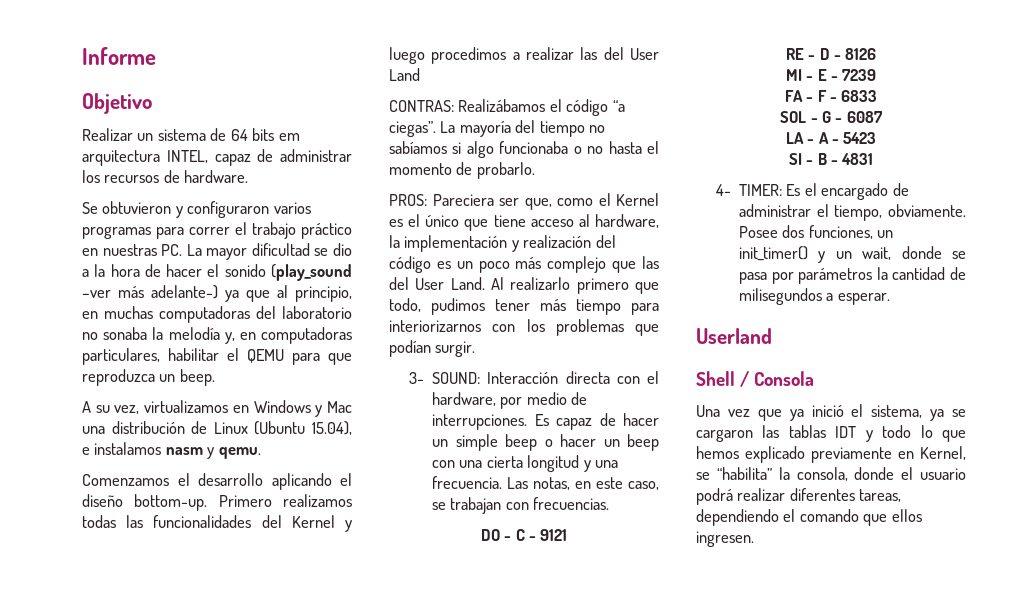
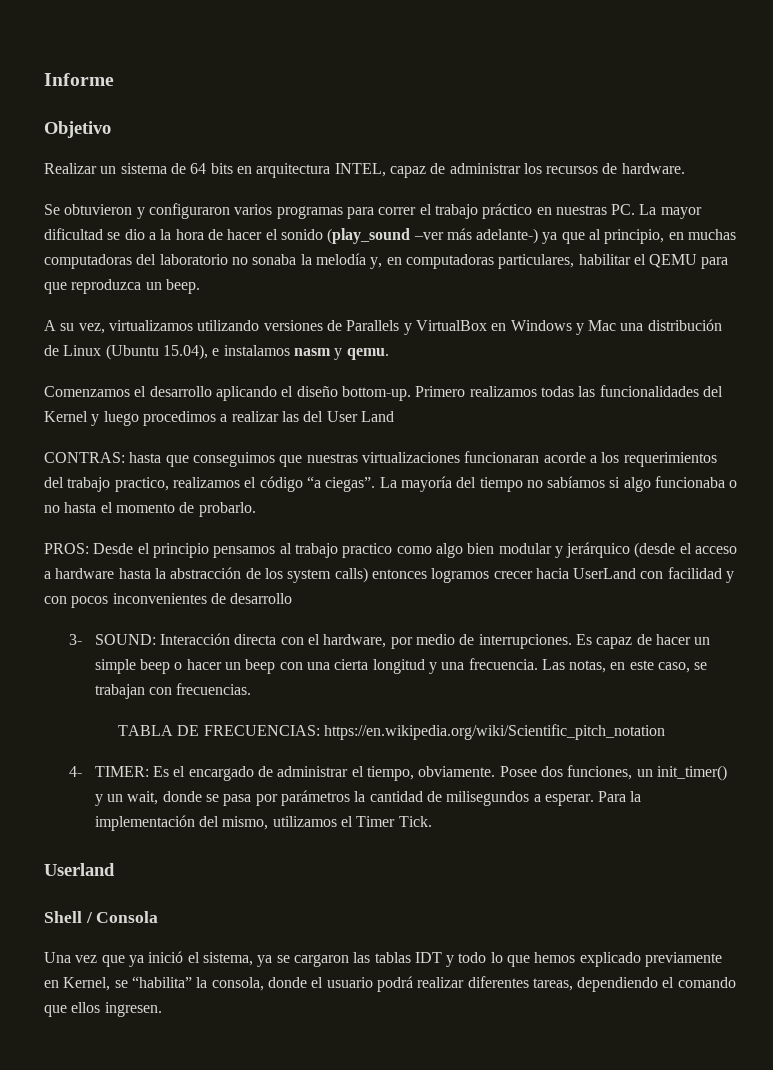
[278,133,300,141] em -> [236,166,252,174] en
(229, 406) none -> [197,320,487,335] utilizando versiones de Parallels y VirtualBox
[458,99,546,112] Realizábamos -> [129,451,717,467] [44,477,240,492] hasta que conseguimos que nuestras virtualizaciones funcionaran acorde a los requerimientos del trabajo practico, realizamos
[432,193,659,210] [389,214,659,231] [389,235,616,252] [389,256,659,273] [389,277,659,294] [389,298,659,315] [389,319,659,336] [389,340,476,357] Pareciera ser que, como el Kernel es el único que tiene acceso al hardware, la implementación y realización del código es un poco más complejo que las del User Land. Al realizarlo primero que todo, pudimos tener más tiempo para interiorizarnos con los problemas que podían surgir. -> [93,542,738,558] [44,567,735,583] [44,593,293,608] Desde el principio pensamos al trabajo practico como algo bien modular y jerárquico (desde el acceso a hardware hasta la abstracción de los system calls) entonces logramos crecer hacia UserLand con facilidad y con pocos inconvenientes de desarrollo
[480,529,568,541] [785,48,877,60] [785,69,877,81] [784,90,878,102] [780,111,883,123] [785,132,877,144] [788,153,874,165] DO - C - 9121 // RE - D - 8126 // MI - E - 7239 // FA - F - 6833 // SOL - G - 6087 // LA - A - 5423 // SI - B - 4831 -> [118,724,665,740] TABLA DE FRECUENCIAS: https://en.wikipedia.org/wiki/Scientific_pitch_notation
(890, 299) none -> [598,791,642,802] [94,815,432,831] Para la implementación del mismo, utilizamos el Timer Tick.

